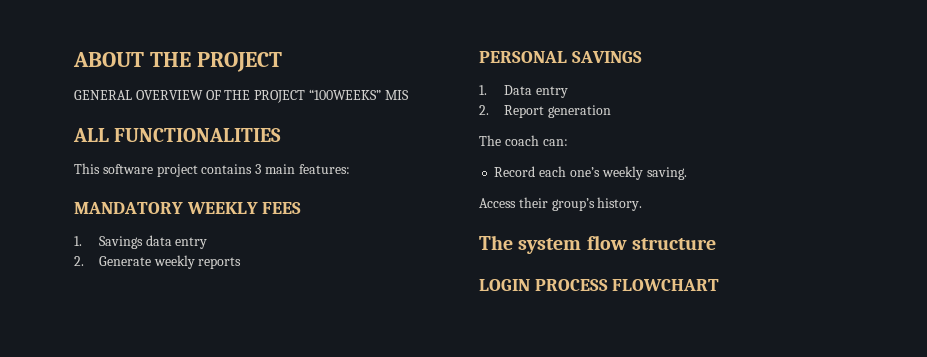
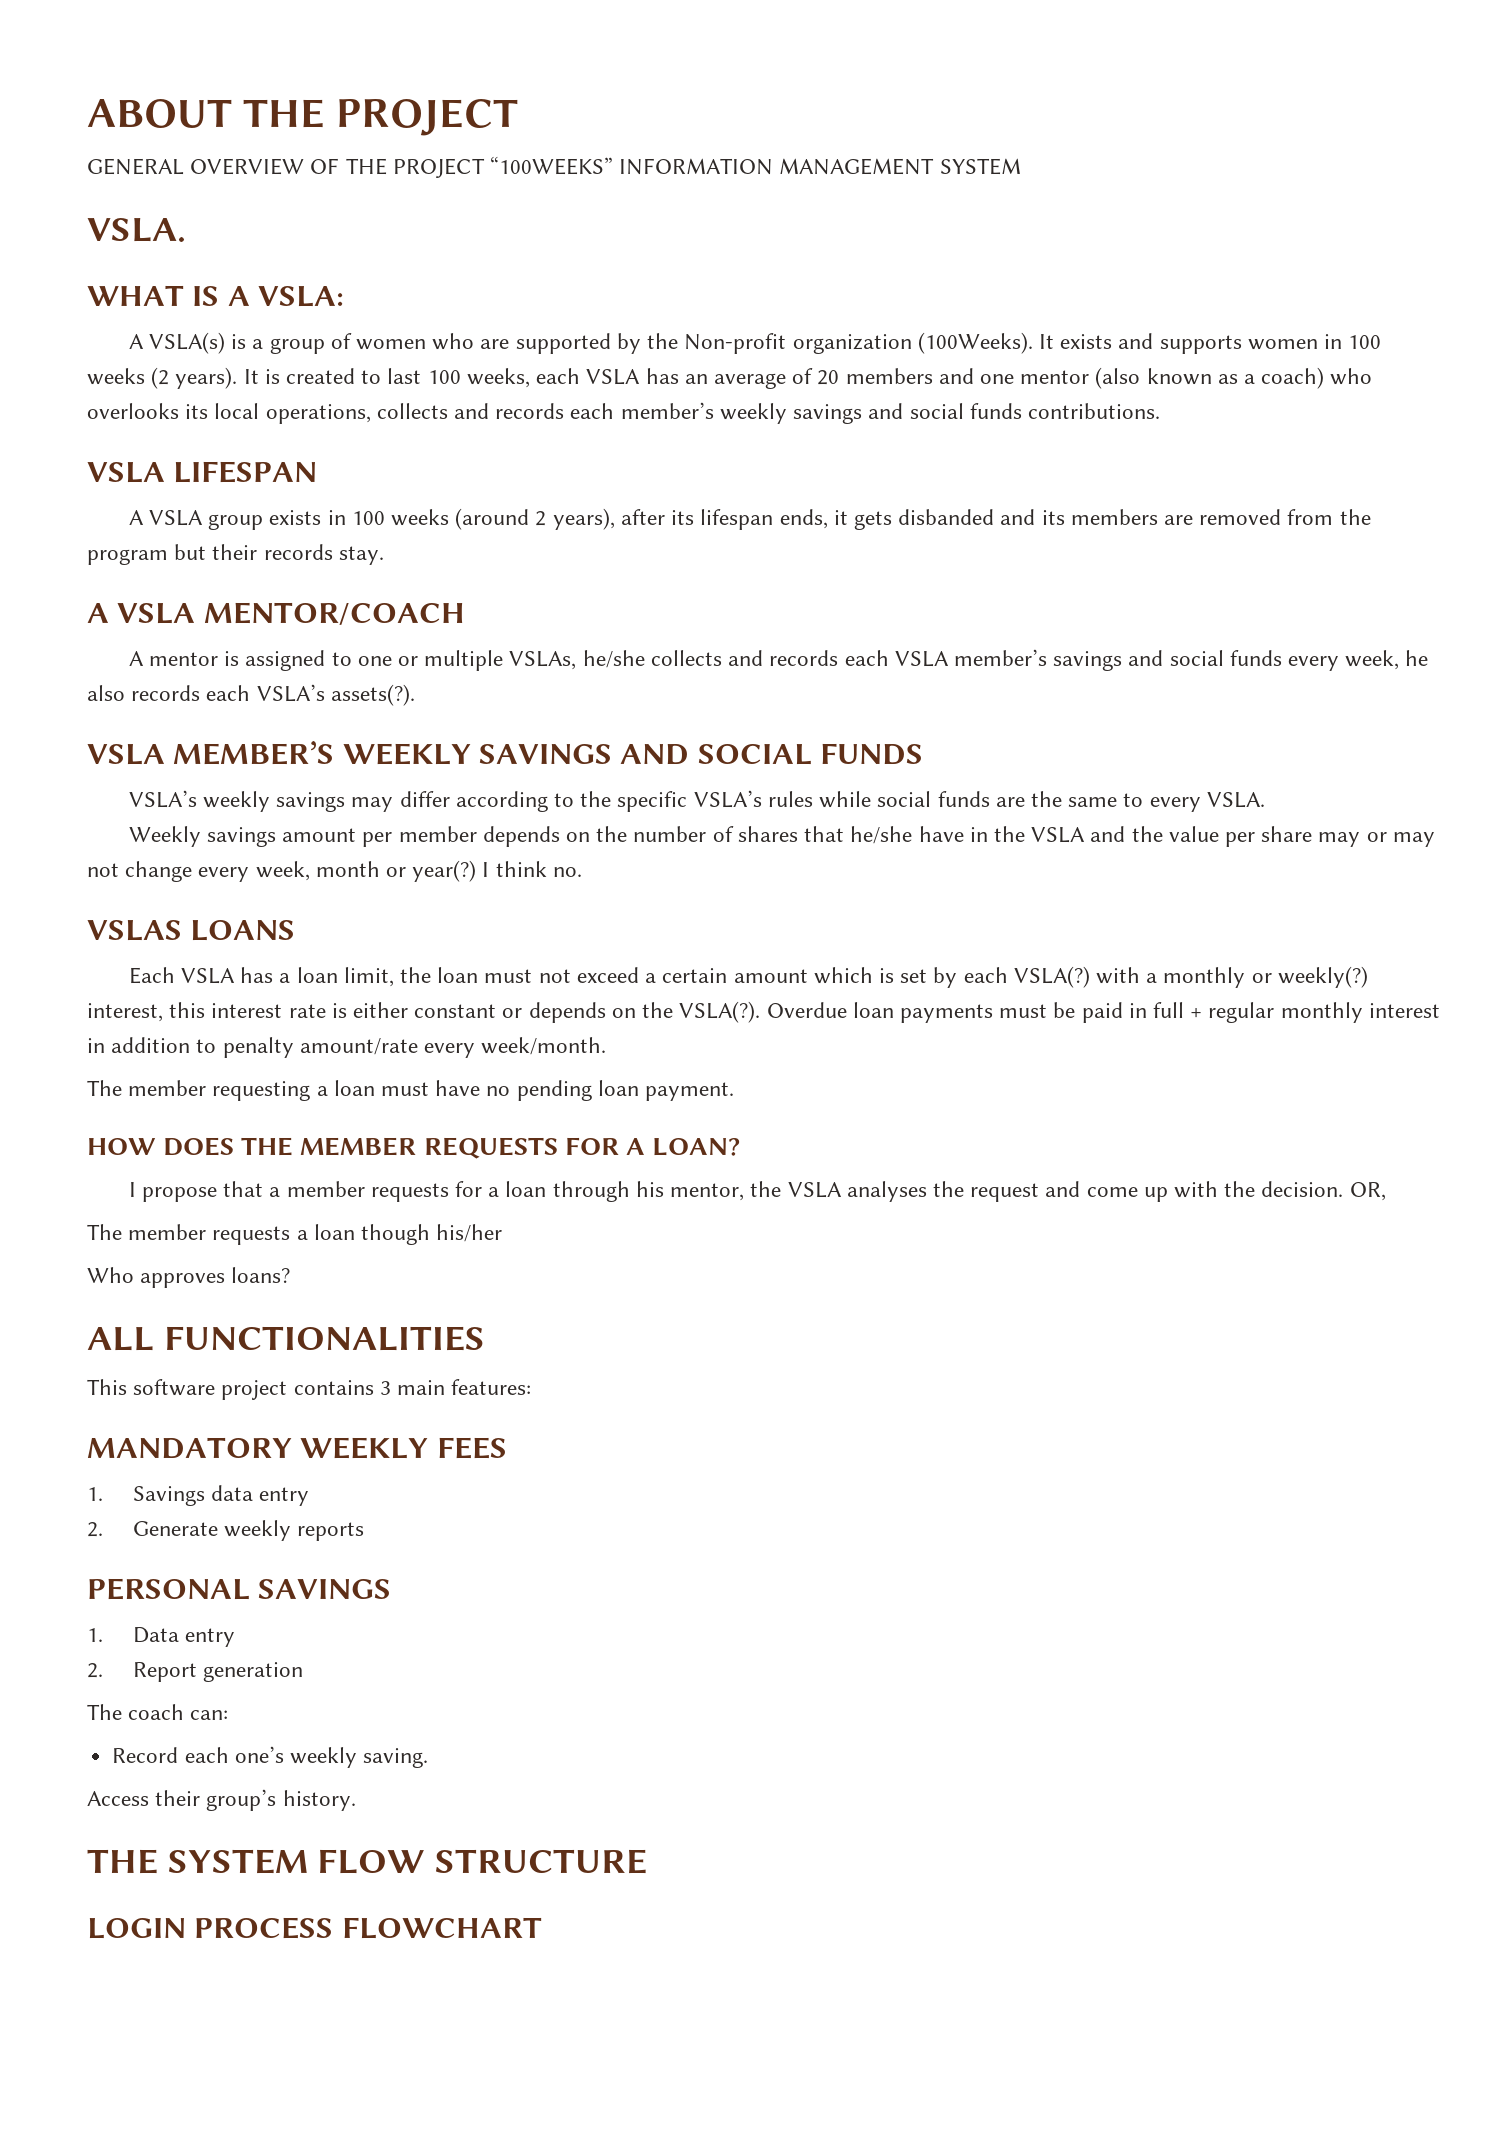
[384,90,409,100] MIS -> [619,158,1021,175] [87,218,186,242] [87,285,345,307] [128,332,1382,354] [87,367,1373,389] [87,402,1160,424] [87,461,318,483] [128,508,1371,530] [87,544,384,565] [87,602,465,625] [128,649,1429,671] [87,684,415,706] [87,741,924,765] [128,790,1265,812] [128,826,1435,847] [87,860,582,882] [87,920,296,941] [128,966,1368,988] [87,1001,1440,1023] [87,1037,607,1058] [87,1080,735,1101] [87,1137,741,1159] [128,1181,1386,1202] [87,1224,503,1245] [87,1267,291,1288] INFORMATION MANAGEMENT SYSTEM // VSLA. // WHAT IS A VSLA: // A VSLA(s) is a group of women who are supported by the Non-profit organization (100Weeks). It exists and supports women in 100 weeks (2 years). It is created to last 100 weeks, each VSLA has an average of 20 members and one mentor (also known as a coach) who overlooks its local operations, collects and records each member’s weekly savings and social funds contributions. // VSLA LIFESPAN // A VSLA group exists in 100 weeks (around 2 years), after its lifespan ends, it gets disbanded and its members are removed from the program but their records stay. // A VSLA MENTOR/COACH // A mentor is assigned to one or multiple VSLAs, he/she collects and records each VSLA member’s savings and social funds every week, he also records each VSLA’s assets(?). // VSLA MEMBER’S WEEKLY SAVINGS AND SOCIAL FUNDS // VSLA’s weekly savings may differ according to the specific VSLA’s rules while social funds are the same to every VSLA. // Weekly savings amount per member depends on the number of shares that he/she have in the VSLA and the value per share may or may not change every week, month or year(?) I think no. // VSLAS LOANS // Each VSLA has a loan limit, the loan must not exceed a certain amount which is set by each VSLA(?) with a monthly or weekly(?) interest, this interest rate is either constant or depends on the VSLA(?). Overdue loan payments must be paid in full + regular monthly interest in addition to penalty amount/rate every week/month. // The member requesting a loan must have no pending loan payment. // HOW DOES THE MEMBER REQUESTS FOR A LOAN? // I propose that a member requests for a loan through his mentor, the VSLA analyses the request and come up with the decision. OR, // The member requests a loan though his/her // Who approves loans?
[479,235,716,254] The system flow structure -> [87,1849,648,1874] THE SYSTEM FLOW STRUCTURE

